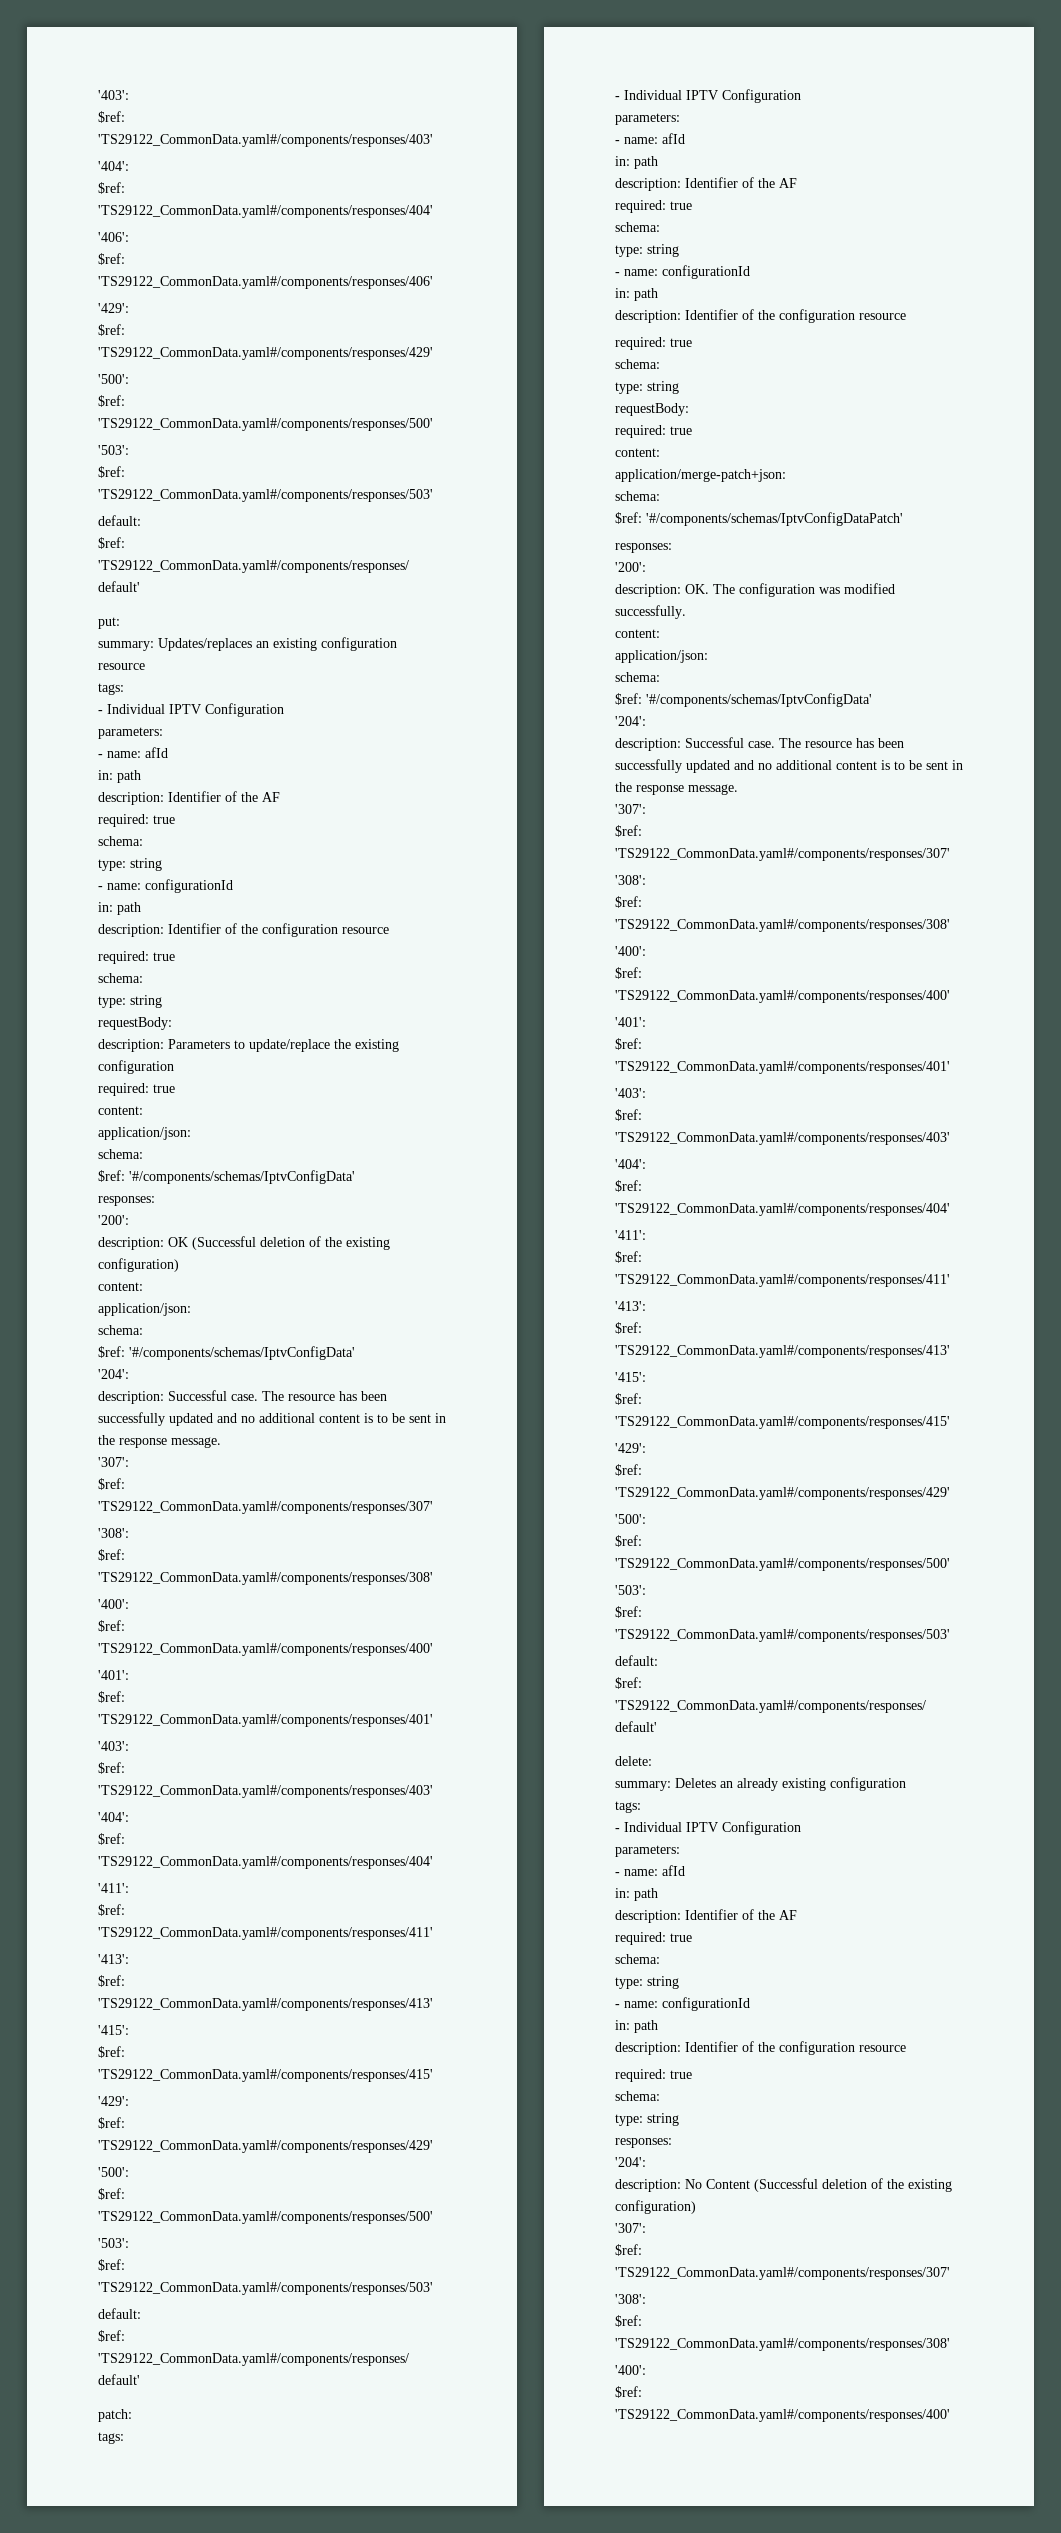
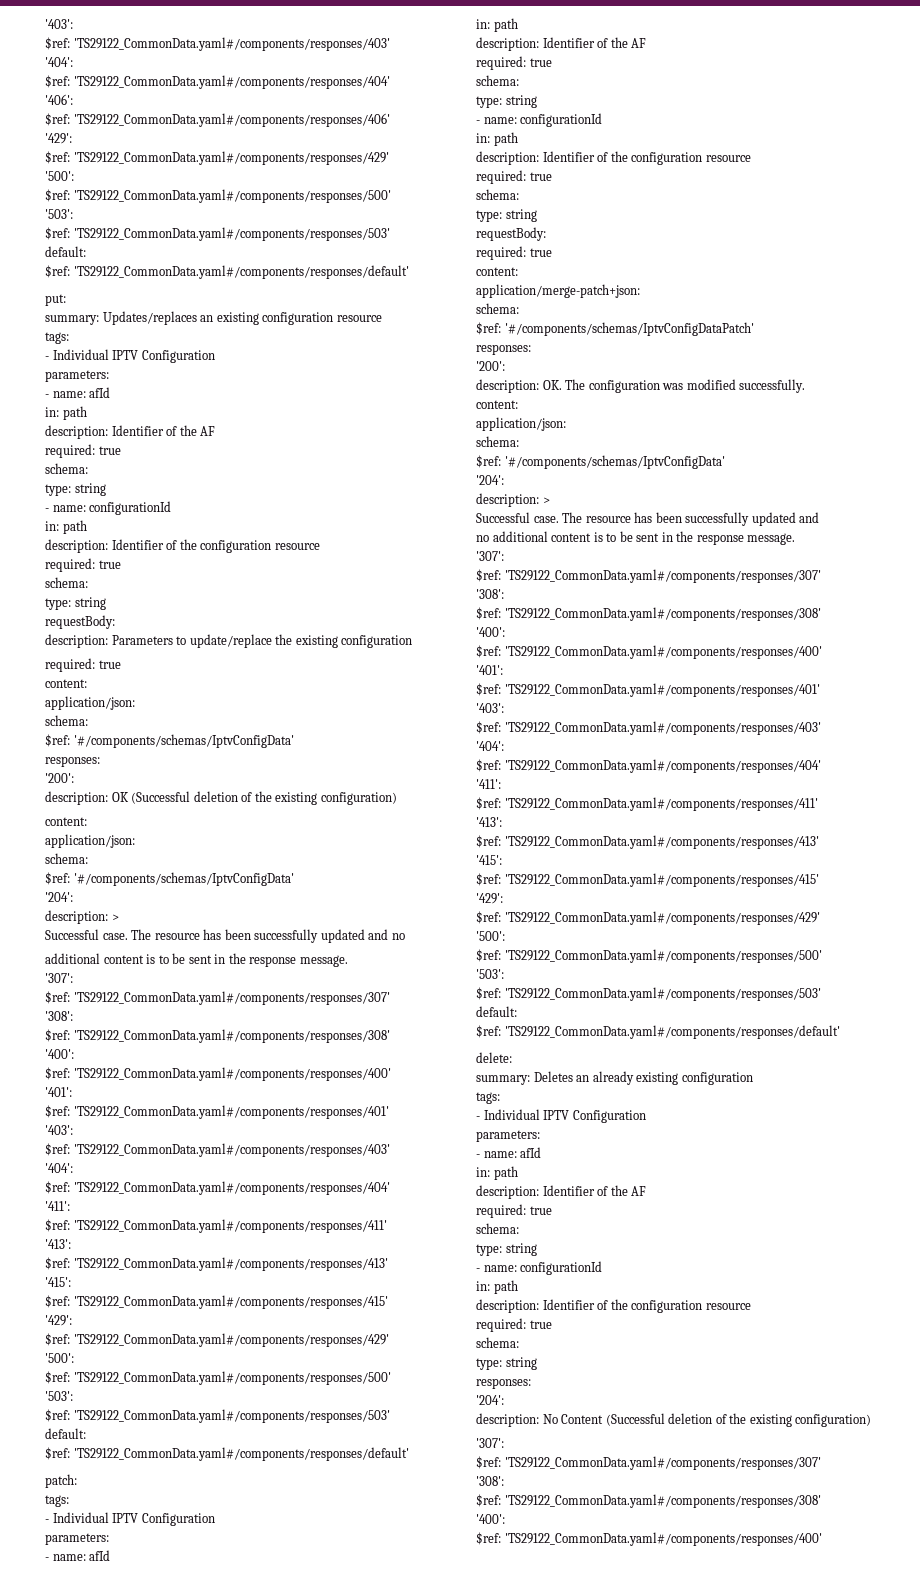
(164, 1397) none -> [111,914,119,921] > //
(255, 1419) none -> (405, 936) //
[685,737,904,748] [615,759,754,773] Successful case. The resource has been successfully updated and -> [542,497,550,504] [476,512,820,526] > // Successful case. The resource has been successfully updated and //

